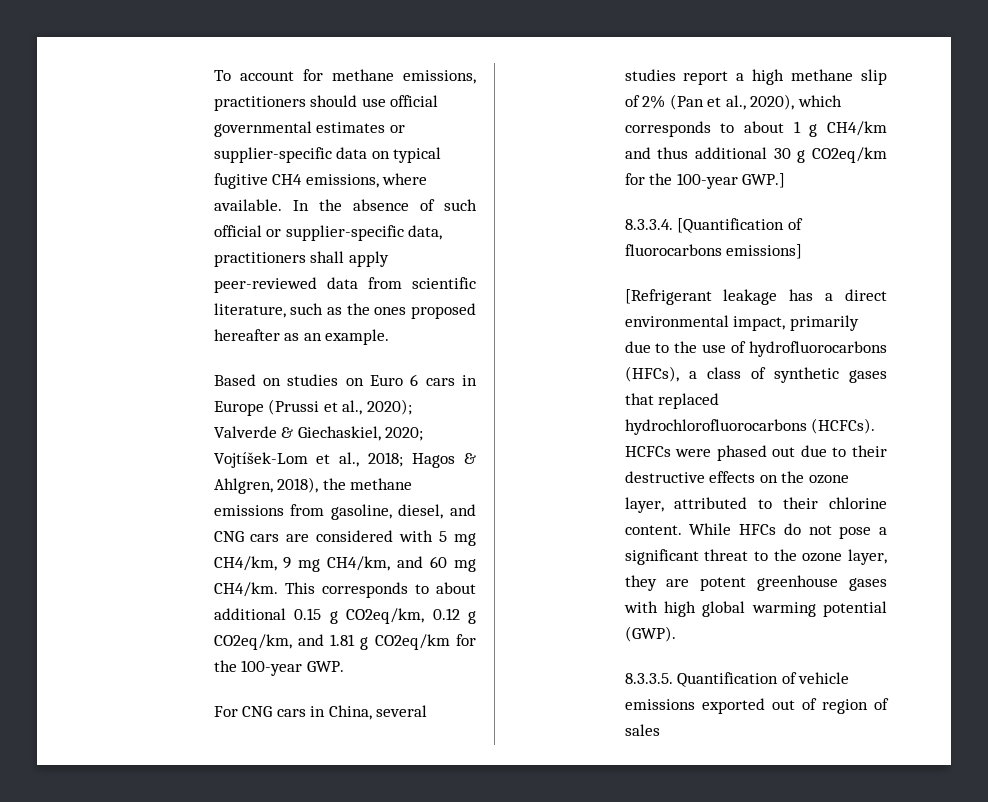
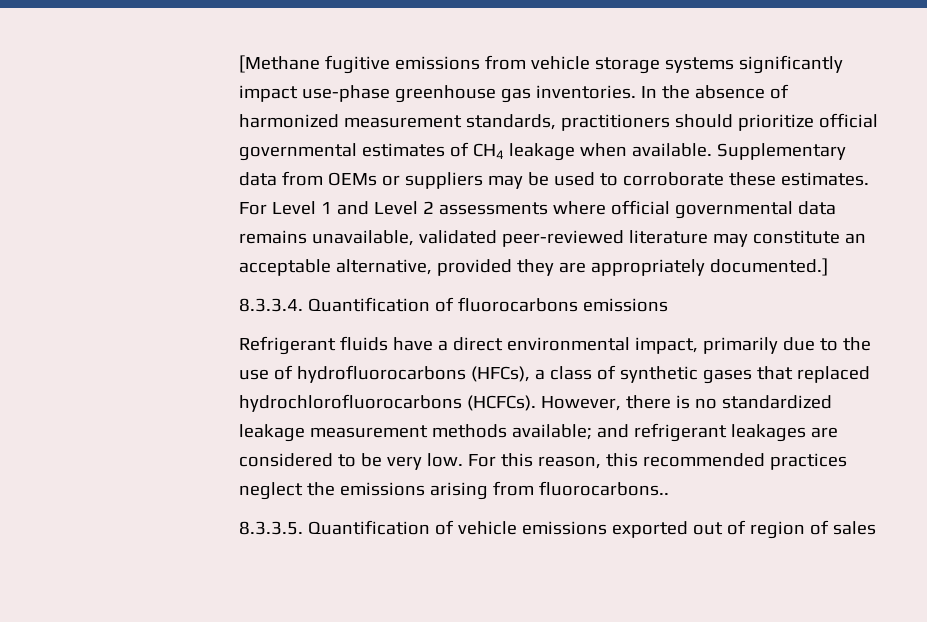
[213,69,476,84] [213,95,439,111] [213,121,405,137] [213,147,442,163] [213,173,428,189] [213,199,477,211] [213,225,443,241] [213,251,389,267] [213,277,476,293] [213,303,476,319] [213,329,390,345] [213,374,477,386] [213,399,412,416] [213,426,424,441] [213,452,476,468] [213,477,413,494] [213,504,476,520] [213,530,477,546] [213,556,477,572] [213,582,476,598] [213,608,476,624] [213,634,477,650] [213,660,344,676] [213,705,428,720] [624,69,887,85] [624,94,843,110] [624,121,887,137] [624,147,887,163] [624,173,786,189] To account for methane emissions, practitioners should use official governmental estimates or supplier-specific data on typical fugitive CH4 emissions, where available. In the absence of such official or supplier-specific data, practitioners shall apply peer-reviewed data from scientific literature, such as the ones proposed hereafter as an example. // Based on studies on Euro 6 cars in Europe (Prussi et al., 2020); Valverde & Giechaskiel, 2020; Vojtíšek-Lom et al., 2018; Hagos & Ahlgren, 2018), the methane emissions from gasoline, diesel, and CNG cars are considered with 5 mg CH4/km, 9 mg CH4/km, and 60 mg CH4/km. This corresponds to about additional 0.15 g CO2eq/km, 0.12 g CO2eq/km, and 1.81 g CO2eq/km for the 100-year GWP. // For CNG cars in China, several studies report a high methane slip of 2% (Pan et al., 2020), which corresponds to about 1 g CH4/km and thus additional 30 g CO2eq/km for the 100-year GWP.] -> [239,55,844,74] [239,84,790,103] [239,113,879,131] [239,142,847,161] [239,171,870,189] [239,200,837,219] [239,230,867,247] [239,258,829,276] [Methane fugitive emissions from vehicle storage systems significantly impact use-phase greenhouse gas inventories. In the absence of harmonized measurement standards, practitioners should prioritize official governmental estimates of CH4 leakage when available. Supplementary data from OEMs or suppliers may be used to corroborate these estimates. For Level 1 and Level 2 assessments where official governmental data remains unavailable, validated peer-reviewed literature may constitute an acceptable alternative, provided they are appropriately documented.]
[677,218,785,233] [Quantification -> [308,297,431,312] Quantification
[726,244,803,259] [624,289,814,305] emissions] // [Refrigerant leakage has -> [583,298,669,312] [239,336,434,355] emissions // Refrigerant fluids have
[624,445,887,461] [624,471,849,484] [624,497,887,513] [624,523,887,539] [624,549,887,565] [624,575,887,591] [623,601,887,617] [624,626,676,642] HCFCs were phased out due to their destructive effects on the ozone layer, attributed to their chlorine content. While HFCs do not pose a significant threat to the ozone layer, they are potent greenhouse gases with high global warming potential (GWP). -> [541,395,833,411] [239,423,839,442] [239,453,848,470] [239,481,670,500] However, there is no standardized leakage measurement methods available; and refrigerant leakages are considered to be very low. For this reason, this recommended practices neglect the emissions arising from fluorocarbons..

